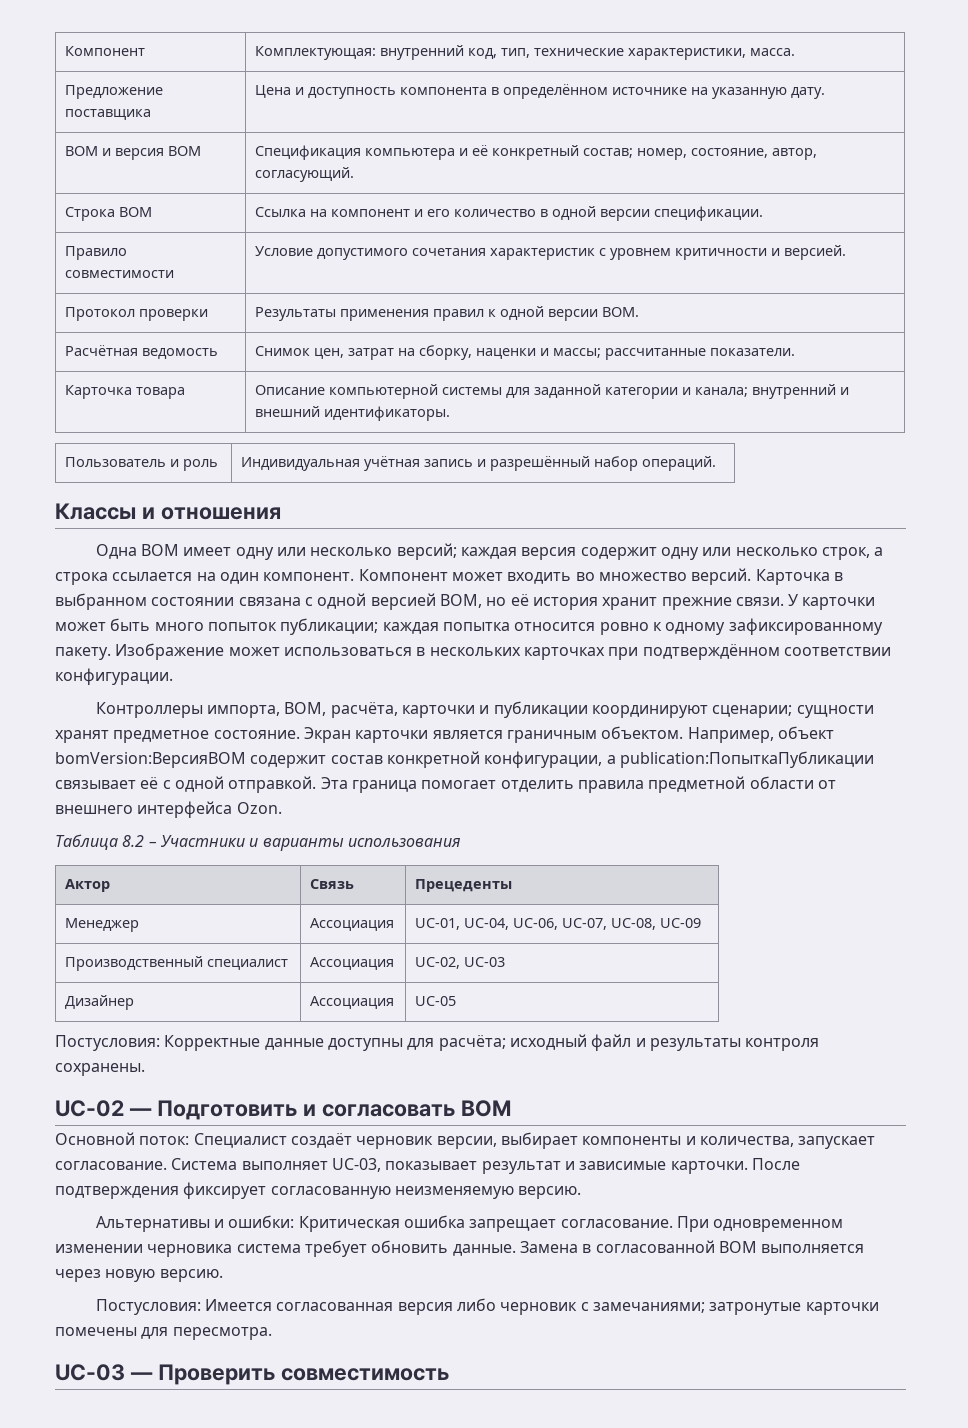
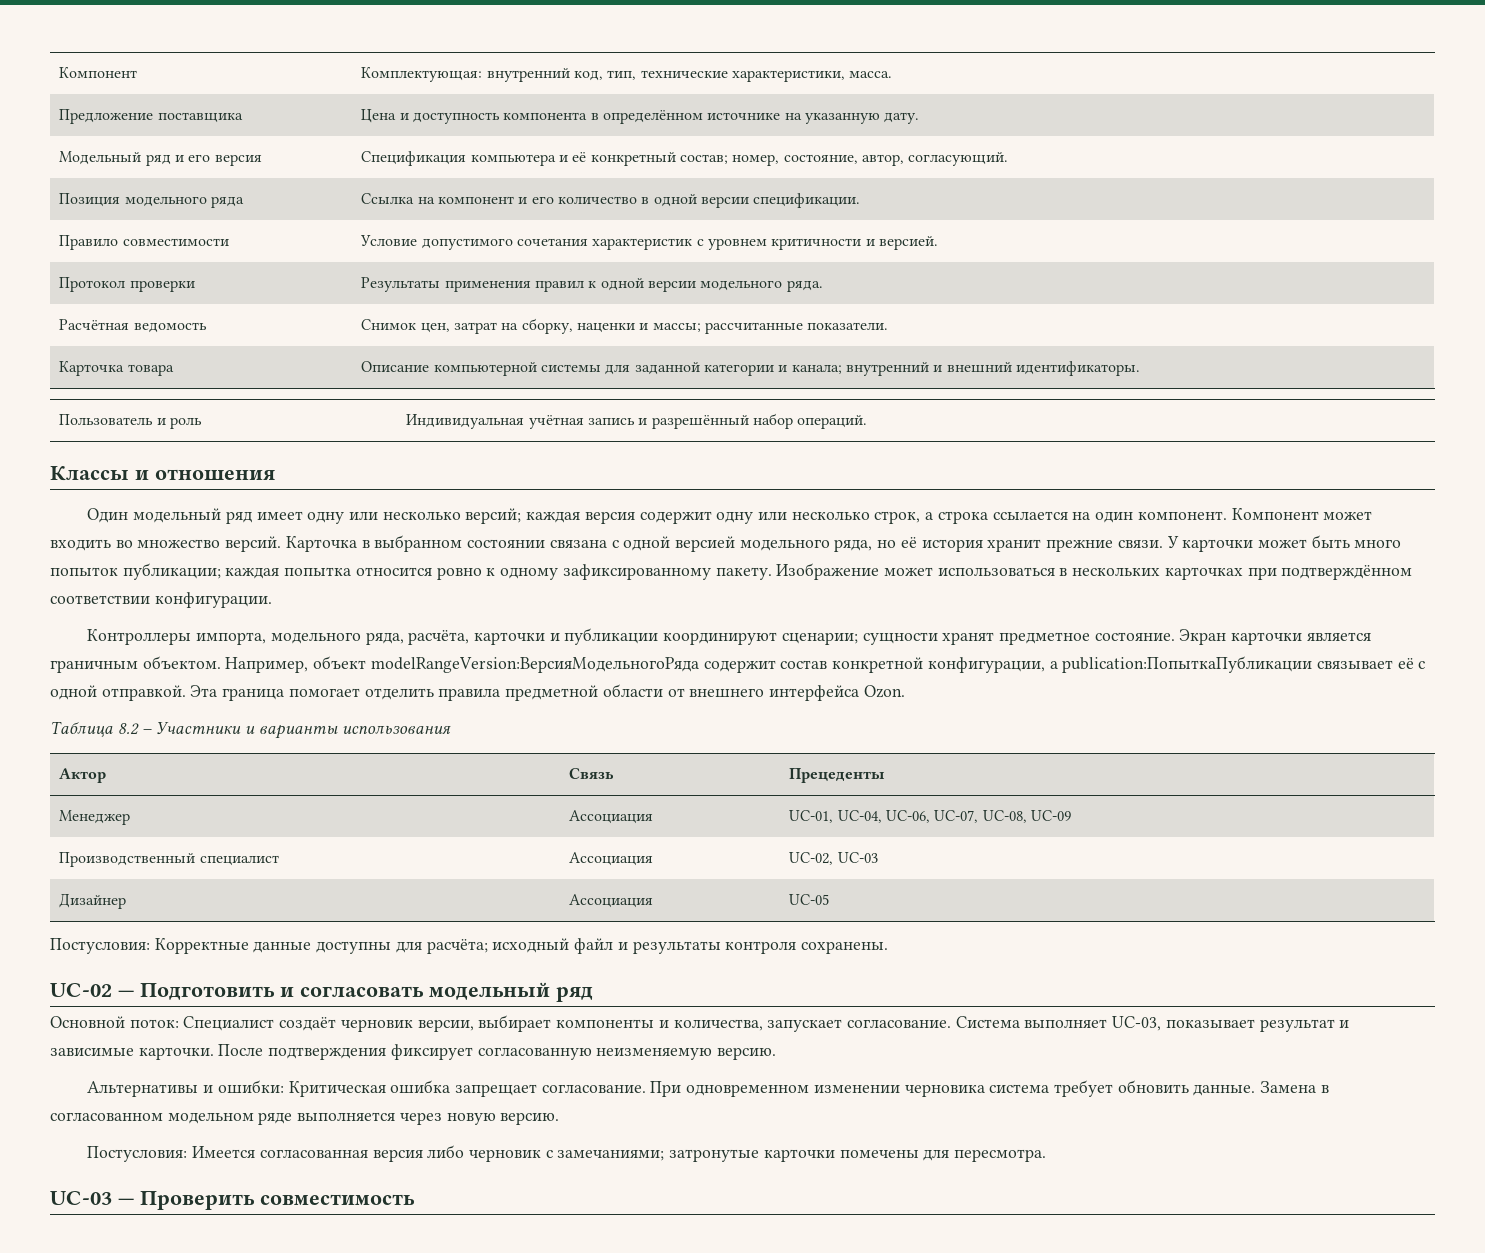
[65,146,202,160] BOM и версия BOM -> [59,151,262,166] Модельный ряд и его версия
[65,207,153,221] Строка BOM -> [59,193,244,208] Позиция модельного ряда
[602,307,640,317] BOM. -> [700,280,823,292] модельного ряда.
[95,544,180,559] Одна BOM -> [87,508,252,524] Один модельный ряд
[439,594,482,608] BOM, -> [739,539,873,552] модельного ряда,
[284,702,327,716] BOM, -> [270,632,404,645] модельного ряда,
[55,752,246,768] bomVersion:ВерсияBOM -> [370,657,699,673] modelRangeVersion:ВерсияМодельногоРяда
[460,1100,511,1117] BOM -> [429,982,593,1002] модельный ряд
[595,1240,757,1253] согласованной BOM -> [50,1112,293,1125] согласованном модельном ряде

